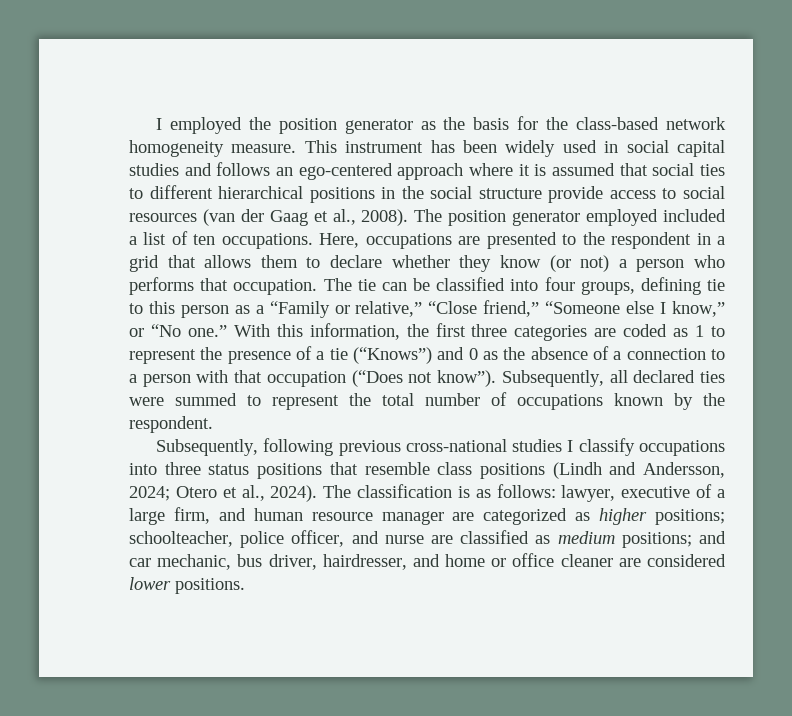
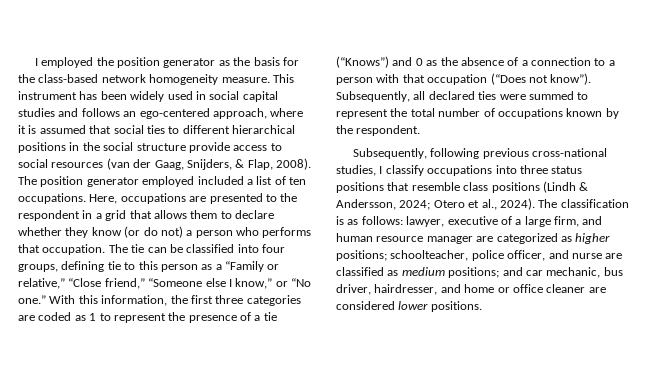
[397,163,464,180] approach -> [212,108,267,119] approach,
[269,209,356,226] Gaag et al., -> [154,159,273,170] Gaag, Snijders, & Flap,
(571, 263) none -> [143,227,158,236] do
[512,439,563,452] studies -> [336,165,376,176] studies,
[609,462,637,475] and -> [579,182,589,191] &

